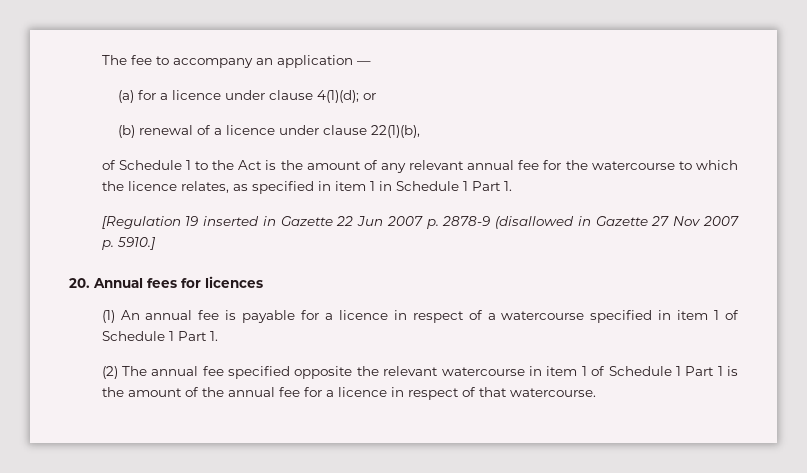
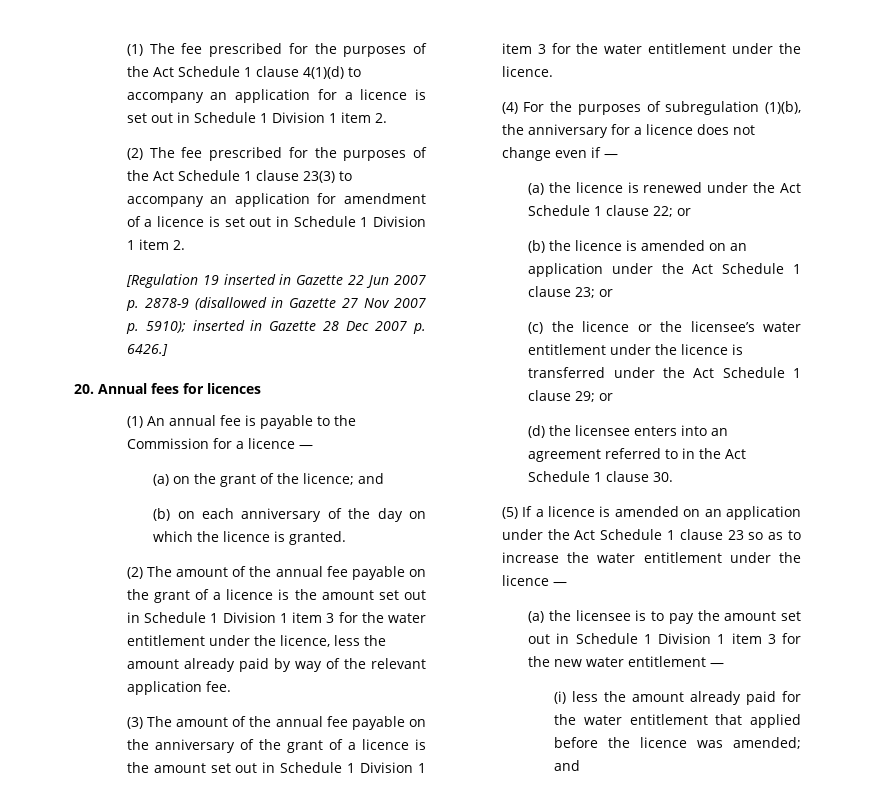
[101,55,371,68] [117,90,376,103] [117,125,420,138] [101,160,738,173] [101,181,512,194] The fee to accompany an application — // (a) for a licence under clause 4(1)(d); or // (b) renewal of a licence under clause 22(1)(b), // of Schedule 1 to the Act is the amount of any relevant annual fee for the watercourse to which the licence relates, as specified in item 1 in Schedule 1 Part 1. -> [126,43,427,57] [126,66,361,79] [126,89,426,103] [126,112,387,123] [126,147,427,161] [126,170,352,183] [126,193,426,207] [126,216,426,227] [126,239,185,250] (1) The fee prescribed for the purposes of the Act Schedule 1 clause 4(1)(d) to accompany an application for a licence is set out in Schedule 1 Division 1 item 2. // (2) The fee prescribed for the purposes of the Act Schedule 1 clause 23(3) to accompany an application for amendment of a licence is set out in Schedule 1 Division 1 item 2.
[116,237,156,250] 5910.] -> [145,320,426,334] [126,344,168,356] 5910); inserted in Gazette 28 Dec 2007 p. 6426.]
[301,310,740,323] [101,331,218,341] [101,366,738,379] [101,387,596,400] for a licence in respect of a watercourse specified in item 1 of Schedule 1 Part 1. // (2) The annual fee specified opposite the relevant watercourse in item 1 of Schedule 1 Part 1 is the amount of the annual fee for a licence in respect of that watercourse. -> [316,415,356,426] [126,438,313,449] [153,473,385,487] [153,508,427,522] [153,531,347,545] [126,566,426,580] [126,589,426,603] [126,612,427,623] [126,635,386,647] [126,658,426,672] [126,681,231,695] [126,716,426,730] [126,739,426,753] [126,762,426,773] [501,43,801,54] [501,66,553,77] [501,101,801,115] [501,124,755,138] [501,147,618,161] [528,182,801,195] [528,205,692,217] [528,240,748,253] [528,263,801,277] [528,286,614,298] [528,321,801,334] [528,344,744,355] [528,367,801,378] [528,390,614,402] [528,425,729,438] [528,448,747,462] [528,471,674,482] [501,506,801,520] [501,529,801,540] [501,552,801,563] [501,575,567,586] [528,610,801,624] [528,633,801,644] [528,656,725,667] [554,691,801,705] [554,714,801,728] [554,737,801,749] [554,760,581,771] to the Commission for a licence — // (a) on the grant of the licence; and // (b) on each anniversary of the day on which the licence is granted. // (2) The amount of the annual fee payable on the grant of a licence is the amount set out in Schedule 1 Division 1 item 3 for the water entitlement under the licence, less the amount already paid by way of the relevant application fee. // (3) The amount of the annual fee payable on the anniversary of the grant of a licence is the amount set out in Schedule 1 Division 1 item 3 for the water entitlement under the licence. // (4) For the purposes of subregulation (1)(b), the anniversary for a licence does not change even if — // (a) the licence is renewed under the Act Schedule 1 clause 22; or // (b) the licence is amended on an application under the Act Schedule 1 clause 23; or // (c) the licence or the licensee’s water entitlement under the licence is transferred under the Act Schedule 1 clause 29; or // (d) the licensee enters into an agreement referred to in the Act Schedule 1 clause 30. // (5) If a licence is amended on an application under the Act Schedule 1 clause 23 so as to increase the water entitlement under the licence — // (a) the licensee is to pay the amount set out in Schedule 1 Division 1 item 3 for the new water entitlement — // (i) less the amount already paid for the water entitlement that applied before the licence was amended; and

